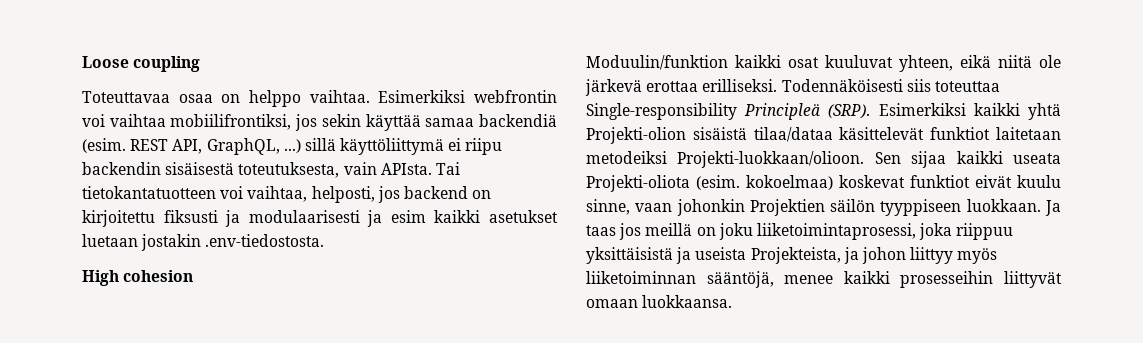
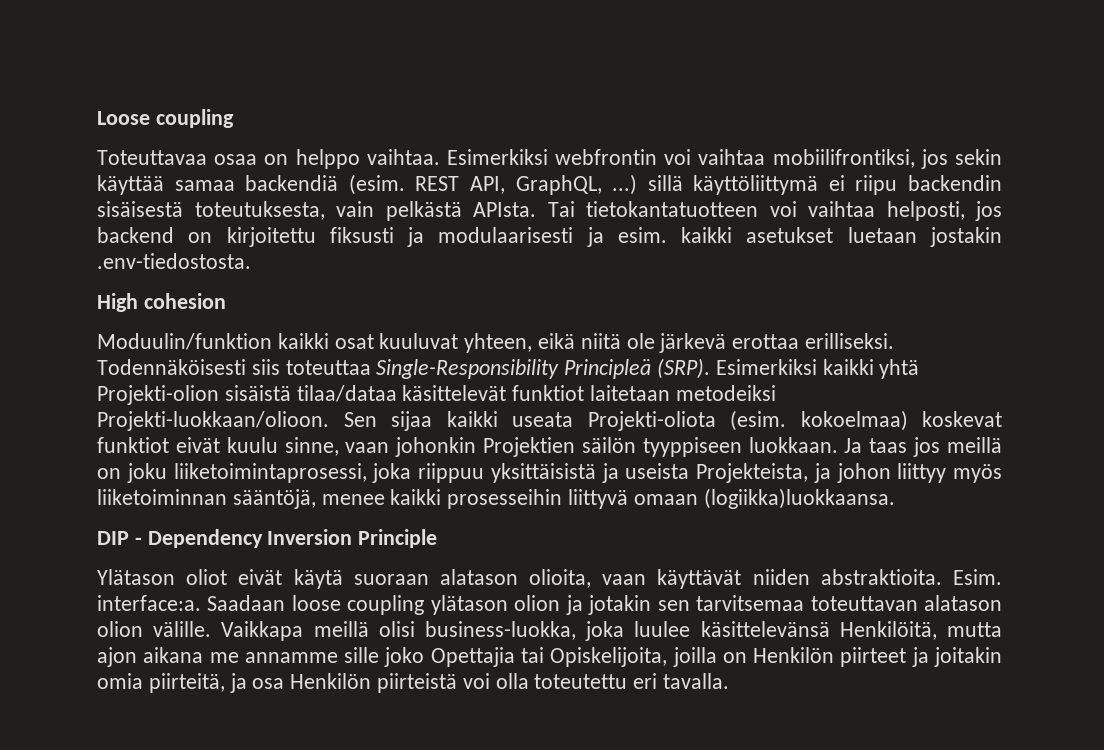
(377, 168) none -> [385,201,462,221] pelkästä
[247,186,308,202] vaihtaa, -> [808,201,875,217] vaihtaa
[390,210,426,223] esim -> [617,227,667,243] esim.
[586,103,737,120] Single-responsibility -> [376,359,560,379] Single-Responsibility
[1004,271,1062,288] [586,295,733,308] liittyvät omaan luokkaansa. -> [568,488,895,509] [97,529,438,548] [97,569,1002,589] [97,595,1002,615] [97,621,1003,641] [97,647,1003,667] [97,673,730,693] liittyvä omaan (logiikka)luokkaansa. // DIP - Dependency Inversion Principle // Ylätason oliot eivät käytä suoraan alatason olioita, vaan käyttävät niiden abstraktioita. Esim. interface:a. Saadaan loose coupling ylätason olion ja jotakin sen tarvitsemaa toteuttavan alatason olion välille. Vaikkapa meillä olisi business-luokka, joka luulee käsittelevänsä Henkilöitä, mutta ajon aikana me annamme sille joko Opettajia tai Opiskelijoita, joilla on Henkilön piirteet ja joitakin omia piirteitä, ja osa Henkilön piirteistä voi olla toteutettu eri tavalla.

